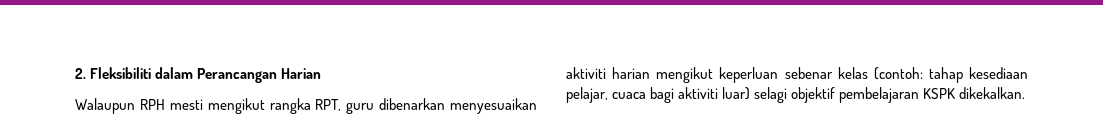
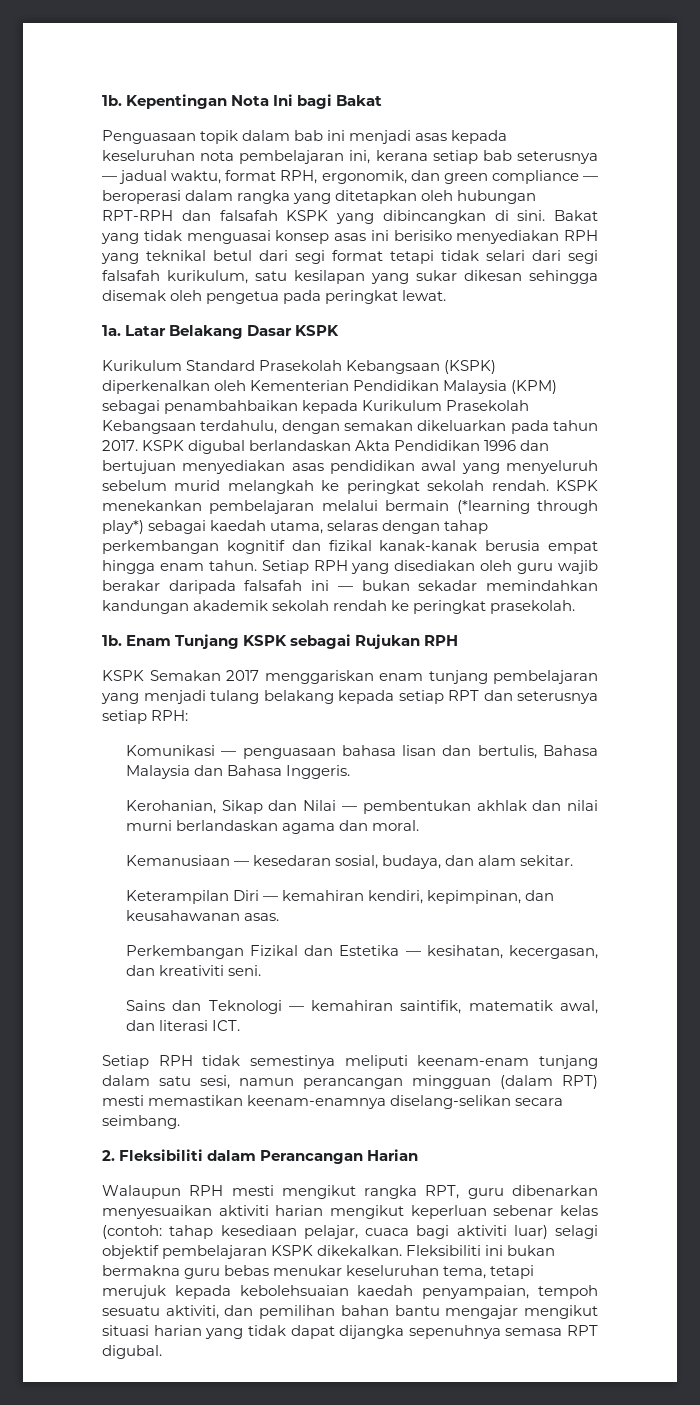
(75, 73) none -> [102,94,383,109] [102,130,508,144] [102,150,599,164] [102,170,598,184] [102,190,537,204] [102,210,598,224] [101,230,598,244] [101,250,598,264] [102,270,598,284] [102,290,447,304] [102,325,340,339] [102,360,497,374] [102,380,558,394] [102,400,530,414] [102,420,598,434] [102,440,550,454] [102,460,598,474] [102,480,599,494] [102,500,598,514] [102,520,489,534] [102,540,598,554] [102,560,599,574] [102,580,598,594] [102,600,576,614] [102,634,459,649] [102,670,598,684] [101,690,598,704] [102,710,189,724] [125,745,599,759] [125,765,351,779] [125,800,598,814] [125,820,420,834] [125,855,574,869] [125,890,555,904] [125,910,280,921] [125,945,598,959] [125,965,262,976] [125,1000,599,1014] [125,1020,241,1031] [102,1055,599,1069] [102,1075,598,1089] [102,1095,564,1109] [102,1115,180,1129] 1b. Kepentingan Nota Ini bagi Bakat // Penguasaan topik dalam bab ini menjadi asas kepada keseluruhan nota pembelajaran ini, kerana setiap bab seterusnya — jadual waktu, format RPH, ergonomik, dan green compliance — beroperasi dalam rangka yang ditetapkan oleh hubungan RPT-RPH dan falsafah KSPK yang dibincangkan di sini. Bakat yang tidak menguasai konsep asas ini berisiko menyediakan RPH yang teknikal betul dari segi format tetapi tidak selari dari segi falsafah kurikulum, satu kesilapan yang sukar dikesan sehingga disemak oleh pengetua pada peringkat lewat. // 1a. Latar Belakang Dasar KSPK // Kurikulum Standard Prasekolah Kebangsaan (KSPK) diperkenalkan oleh Kementerian Pendidikan Malaysia (KPM) sebagai penambahbaikan kepada Kurikulum Prasekolah Kebangsaan terdahulu, dengan semakan dikeluarkan pada tahun 2017. KSPK digubal berlandaskan Akta Pendidikan 1996 dan bertujuan menyediakan asas pendidikan awal yang menyeluruh sebelum murid melangkah ke peringkat sekolah rendah. KSPK menekankan pembelajaran melalui bermain (*learning through play*) sebagai kaedah utama, selaras dengan tahap perkembangan kognitif dan fizikal kanak-kanak berusia empat hingga enam tahun. Setiap RPH yang disediakan oleh guru wajib berakar daripada falsafah ini — bukan sekadar memindahkan kandungan akademik sekolah rendah ke peringkat prasekolah. // 1b. Enam Tunjang KSPK sebagai Rujukan RPH // KSPK Semakan 2017 menggariskan enam tunjang pembelajaran yang menjadi tulang belakang kepada setiap RPT dan seterusnya setiap RPH: // Komunikasi — penguasaan bahasa lisan dan bertulis, Bahasa Malaysia dan Bahasa Inggeris. // Kerohanian, Sikap dan Nilai — pembentukan akhlak dan nilai murni berlandaskan agama dan moral. // Kemanusiaan — kesedaran sosial, budaya, dan alam sekitar. // Keterampilan Diri — kemahiran kendiri, kepimpinan, dan keusahawanan asas. // Perkembangan Fizikal dan Estetika — kesihatan, kecergasan, dan kreativiti seni. // Sains dan Teknologi — kemahiran saintifik, matematik awal, dan literasi ICT. // Setiap RPH tidak semestinya meliputi keenam-enam tunjang dalam satu sesi, namun perancangan mingguan (dalam RPT) mesti memastikan keenam-enamnya diselang-selikan secara seimbang. //
(1026, 93) none -> [406,1245,556,1256] [102,1265,535,1279] [102,1285,598,1299] [102,1305,598,1319] [102,1325,598,1339] [102,1345,162,1359] Fleksibiliti ini bukan bermakna guru bebas menukar keseluruhan tema, tetapi merujuk kepada kebolehsuaian kaedah penyampaian, tempoh sesuatu aktiviti, dan pemilihan bahan bantu mengajar mengikut situasi harian yang tidak dapat dijangka sepenuhnya semasa RPT digubal.

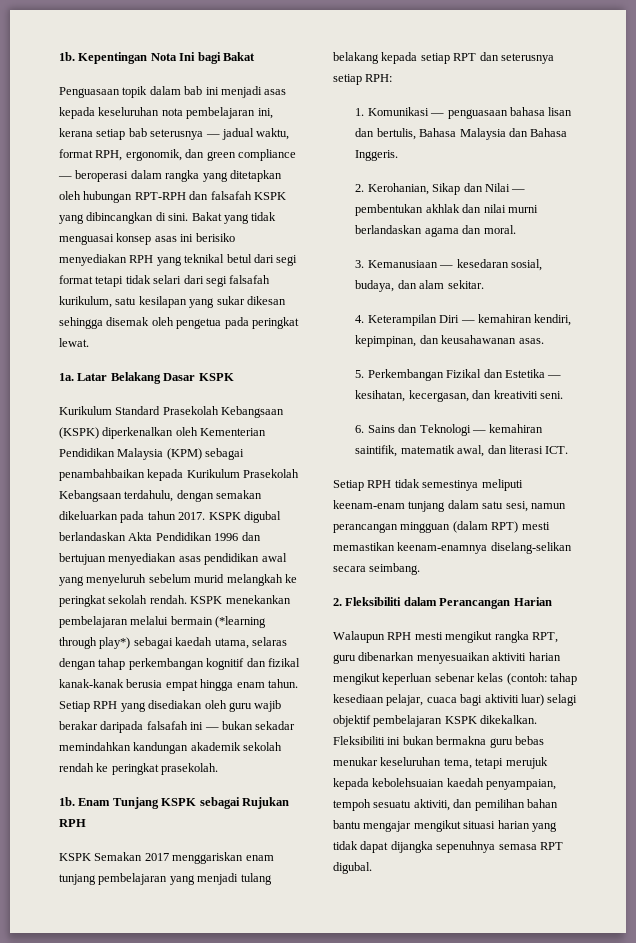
(189, 715) none -> [355,108,365,116] 1.
(351, 772) none -> [355,184,365,192] 2.
(420, 825) none -> [355,260,365,268] 3.
(574, 860) none -> [355,315,365,323] 4.
(280, 917) none -> [355,370,365,378] 5.
(262, 970) none -> [355,425,365,433] 6.

